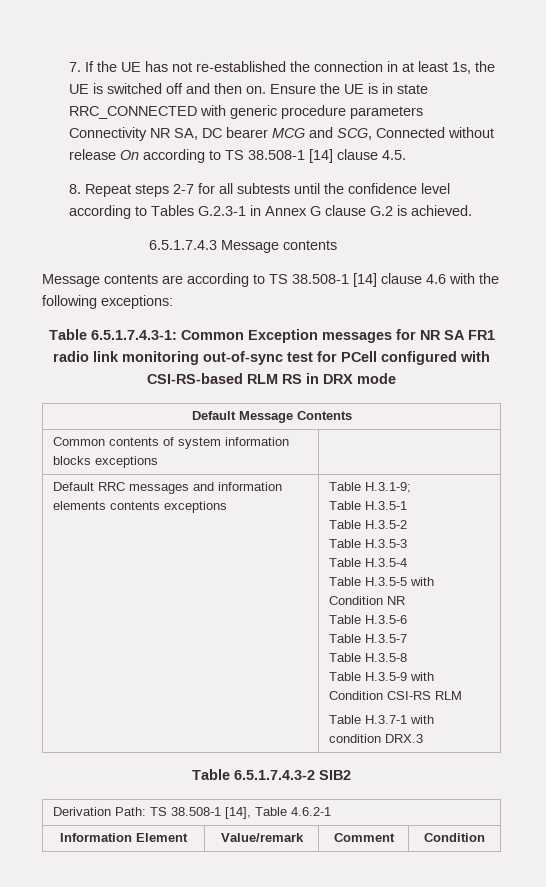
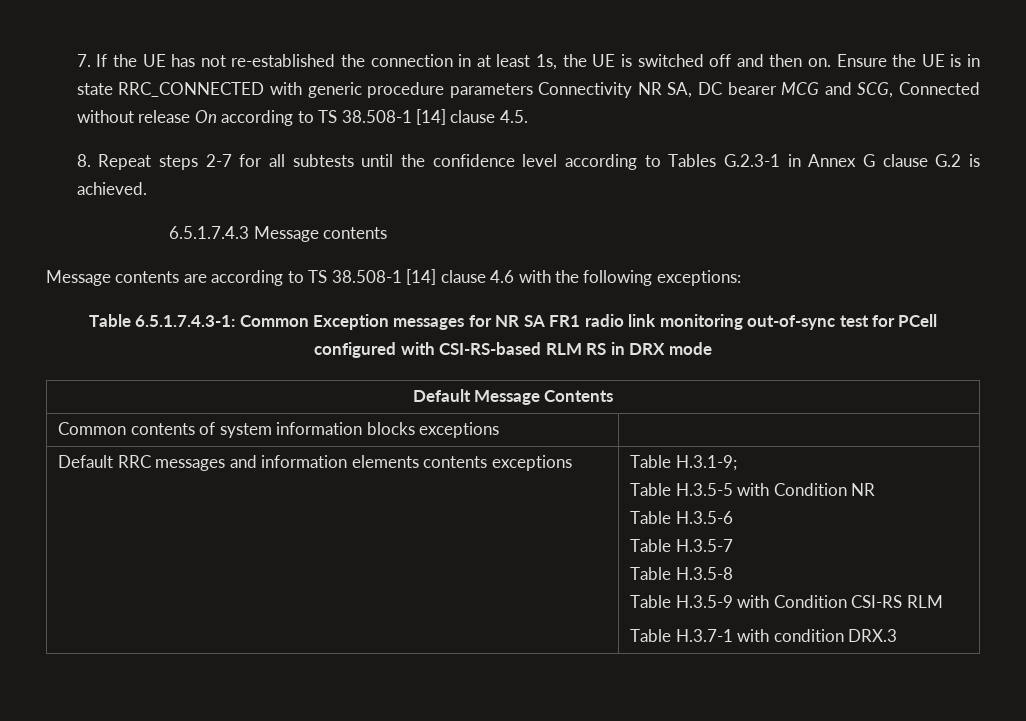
[329,501,408,510] [329,520,408,529] [329,539,408,548] [329,558,408,567] // Table H.3.5-1 // Table H.3.5-2 // Table H.3.5-3 // Table H.3.5-4 -> (737, 463) none
[192,769,351,780] [53,807,332,819] [60,833,188,842] [220,833,304,842] [333,833,395,842] [423,833,485,842] // Table 6.5.1.7.4.3-2 SIB2 // Derivation Path: TS 38.508-1 [14], Table 4.6.2-1 // Information Element | Value/remark | Comment | Condition -> (898, 635) none

